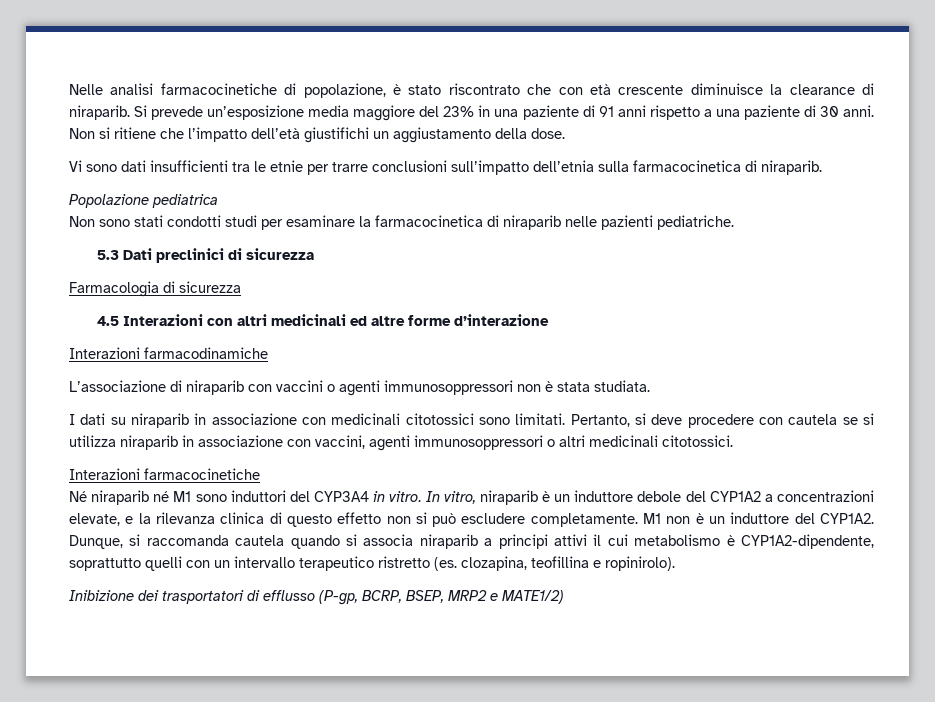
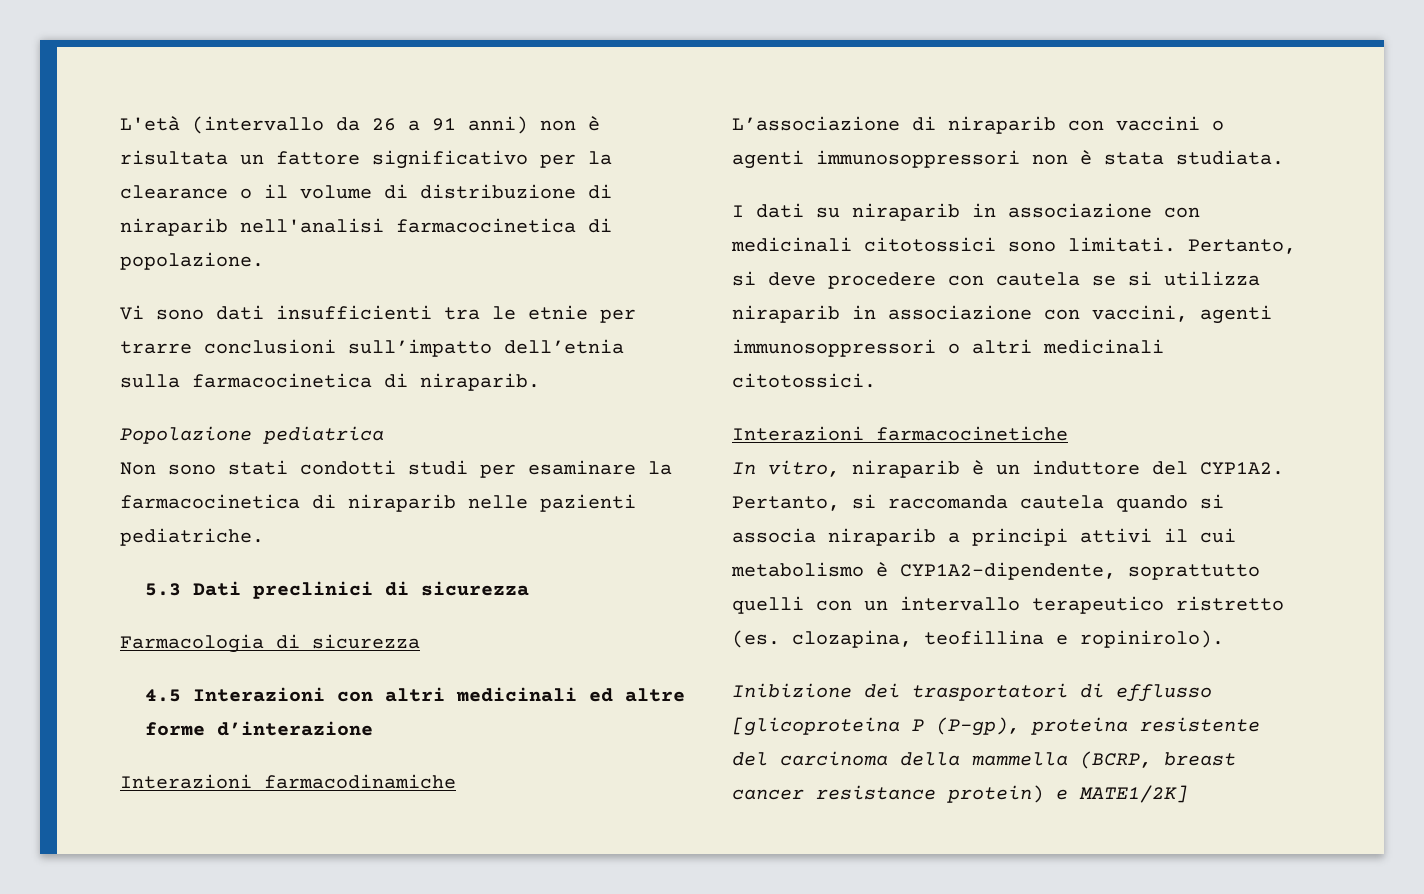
[69,83,874,98] [69,105,874,121] [69,127,565,143] Nelle analisi farmacocinetiche di popolazione, è stato riscontrato che con età crescente diminuisce la clearance di niraparib. Si prevede un’esposizione media maggiore del 23% in una paziente di 91 anni rispetto a una paziente di 30 anni. Non si ritiene che l’impatto dell’età giustifichi un aggiustamento della dose. -> [120,116,600,134] [120,150,612,169] [120,184,612,199] [120,218,612,236] [120,252,264,270] L'età (intervallo da 26 a 91 anni) non è risultata un fattore significativo per la clearance o il volume di distribuzione di niraparib nell'analisi farmacocinetica di popolazione.
[69,490,422,505] Né niraparib né M1 sono induttori del CYP3A4 in vitro. -> (1068, 433) none
[637,490,874,502] [69,512,790,527] debole del CYP1A2 a concentrazioni elevate, e la rilevanza clinica di questo effetto non si può escludere completamente. M1 non è un induttore -> (1140, 467) none
[69,535,123,549] Dunque, -> [732,496,840,511] Pertanto,
[319,590,564,605] (P-gp, BCRP, BSEP, MRP2 e MATE1/2) -> [732,717,1260,736] [732,751,1236,769] [732,785,1188,803] [glicoproteina P (P-gp), proteina resistente del carcinoma della mammella (BCRP, breast cancer resistance protein) e MATE1/2K]

